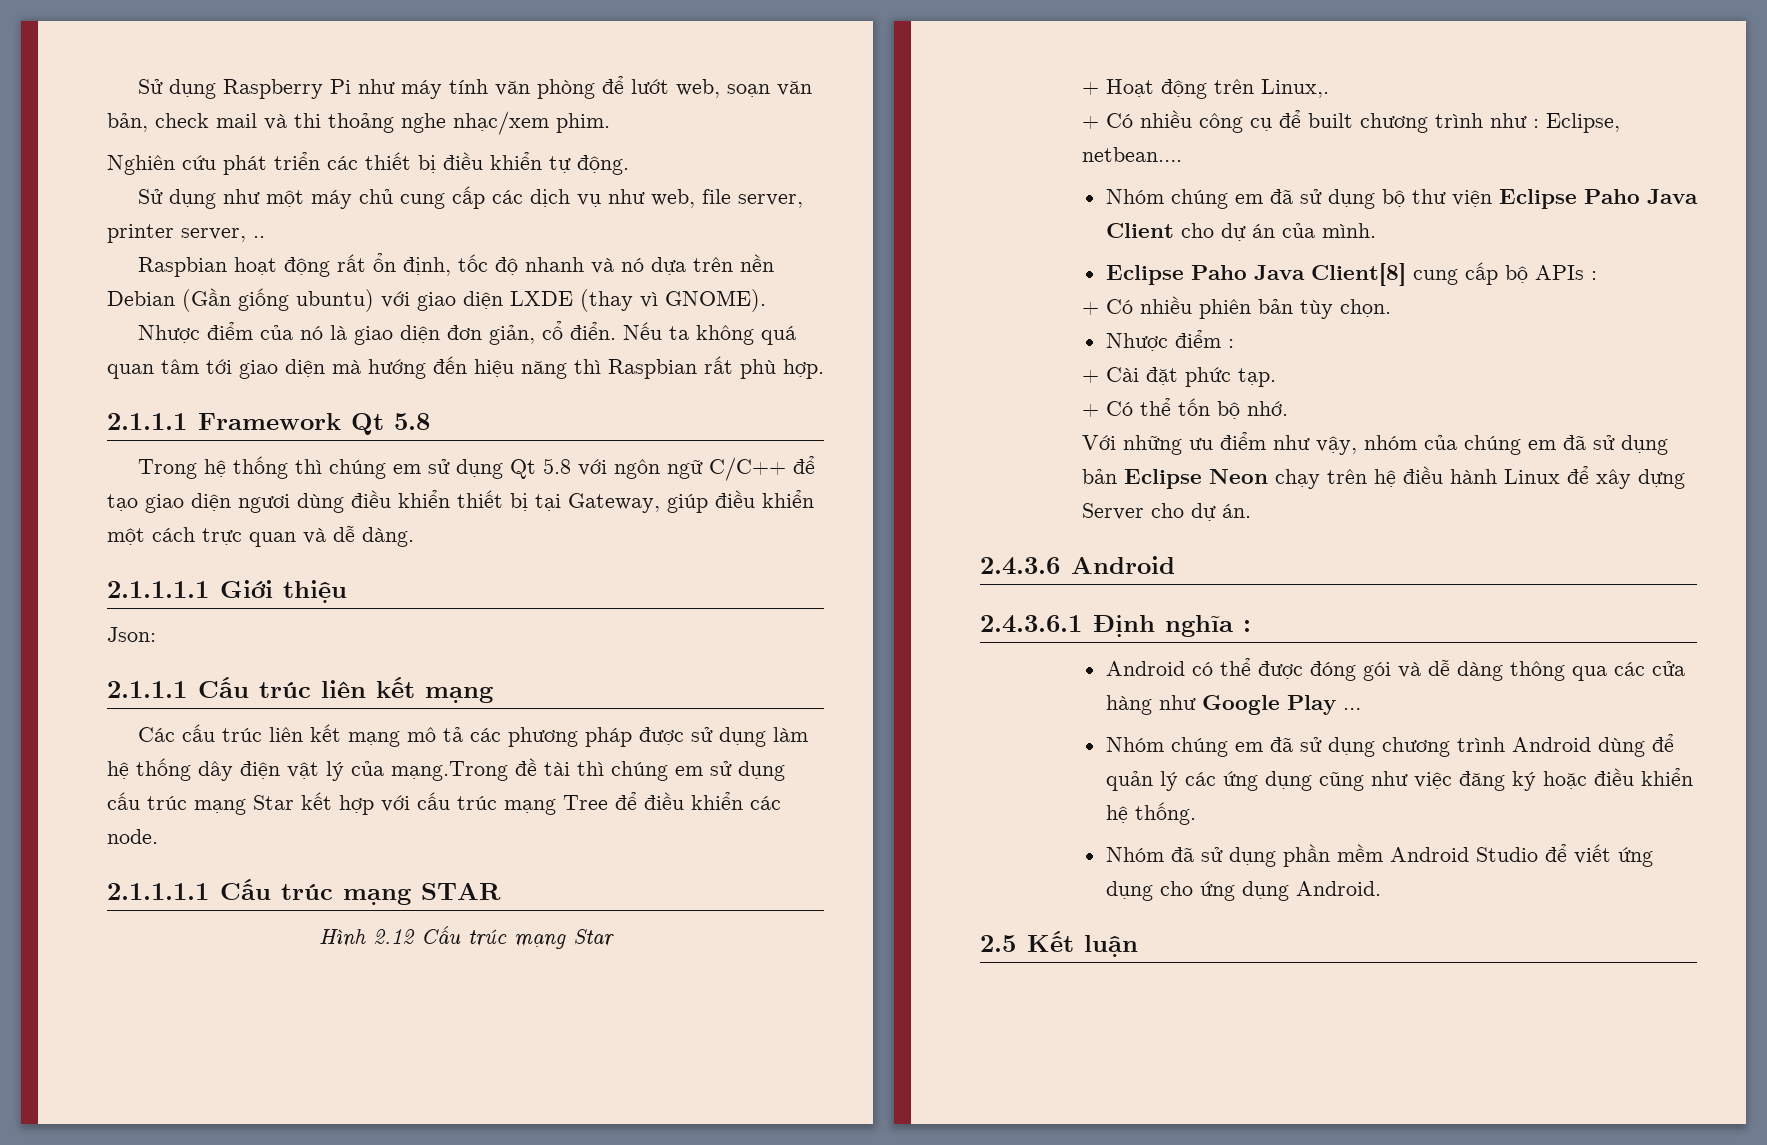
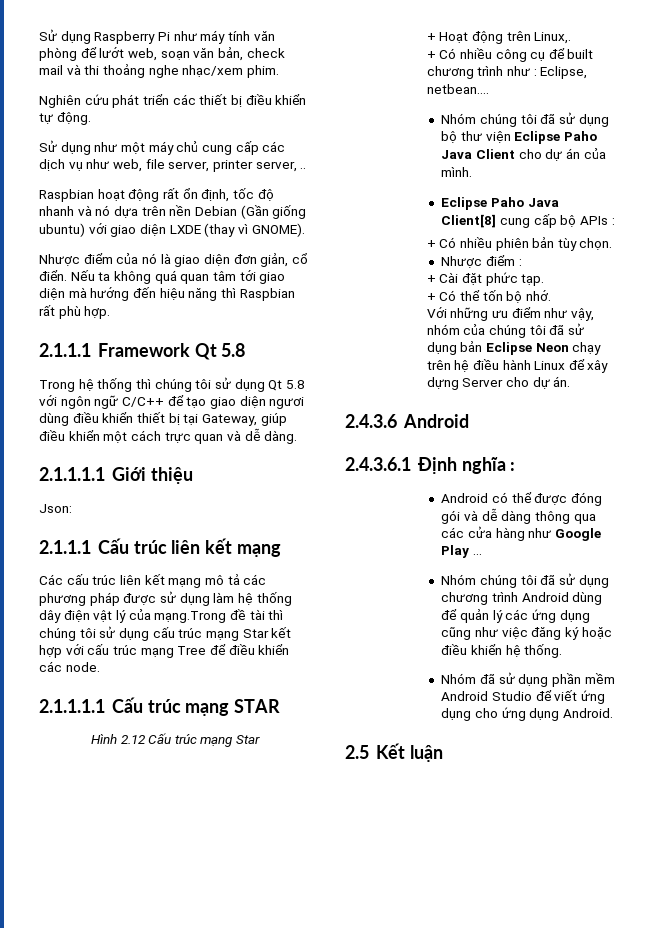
[393,464,422,474] em -> [195,379,212,389] tôi
[675,766,703,776] em -> [79,628,96,638] tôi
[1234,194,1263,204] em -> [520,114,537,124] tôi
[1527,440,1556,450] em -> [529,325,546,335] tôi
[1234,742,1263,752] em -> [520,575,537,585] tôi

